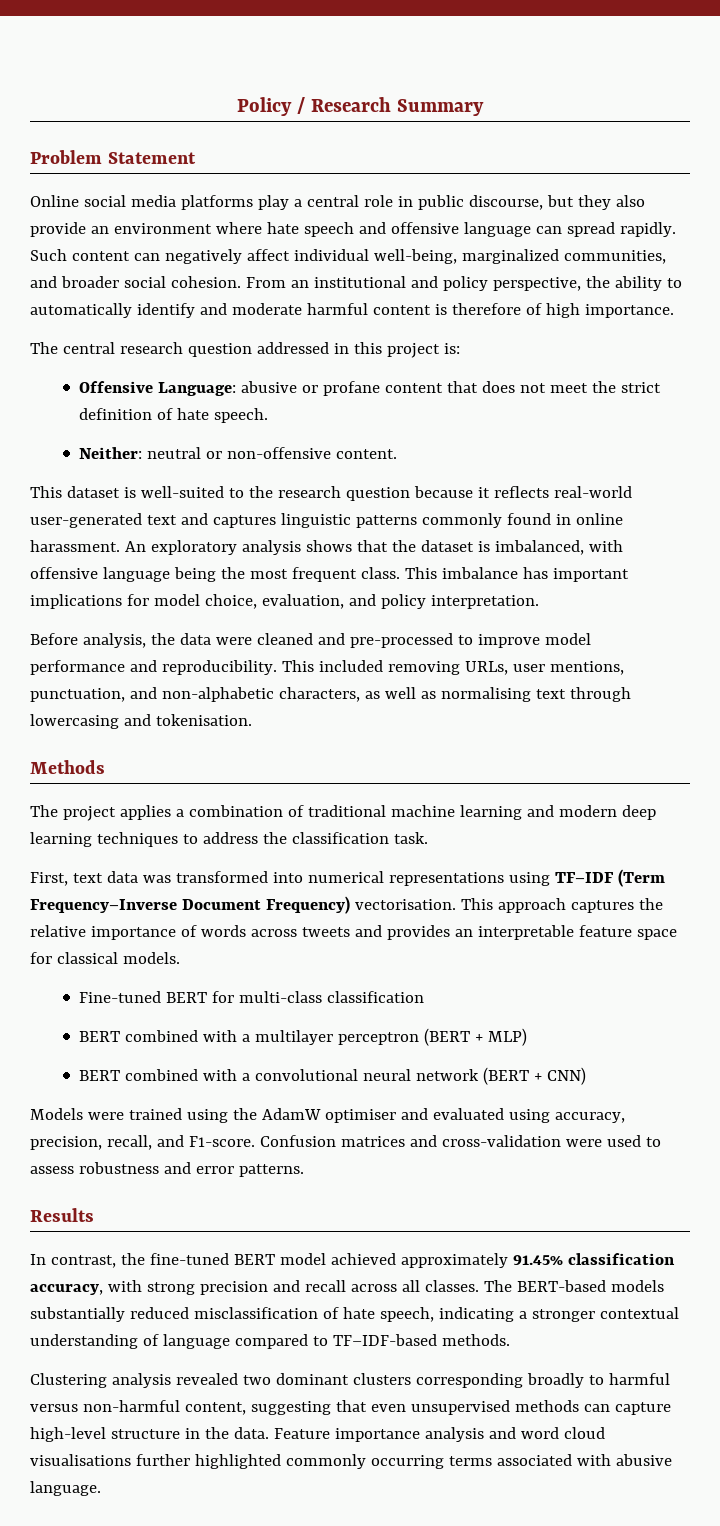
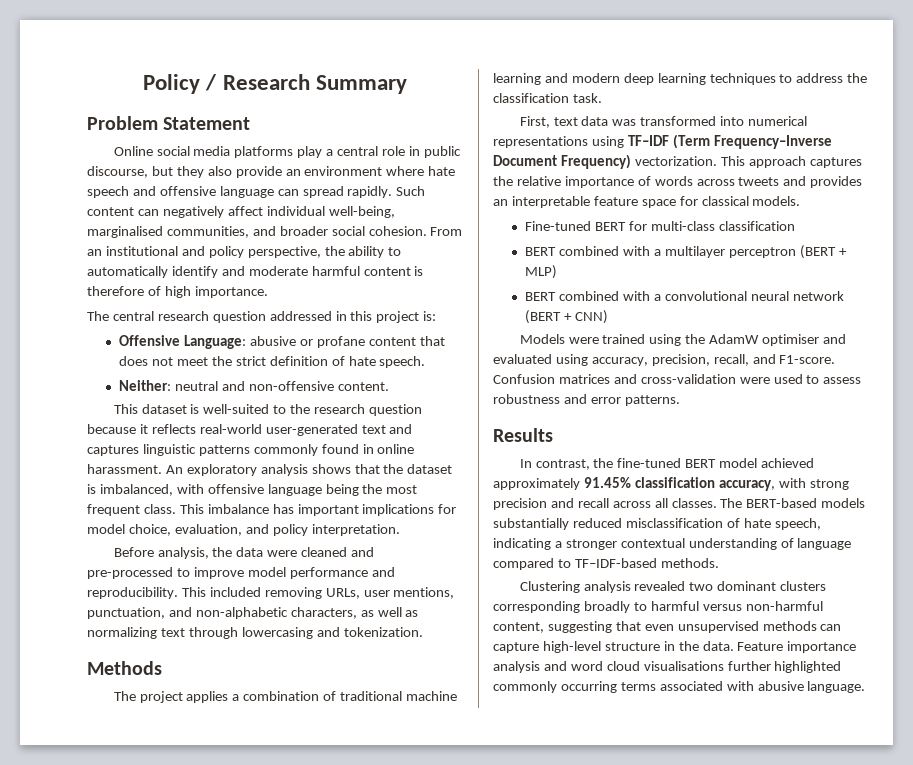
[461,249,559,264] marginalized -> [87,226,163,238] marginalised
[206,451,223,459] or -> [221,381,245,391] and
[440,687,531,702] normalising -> [87,627,157,639] normalizing
[155,714,252,726] tokenisation. -> [343,627,423,637] tokenization.
[354,899,456,910] vectorisation. -> [634,156,717,166] vectorization.

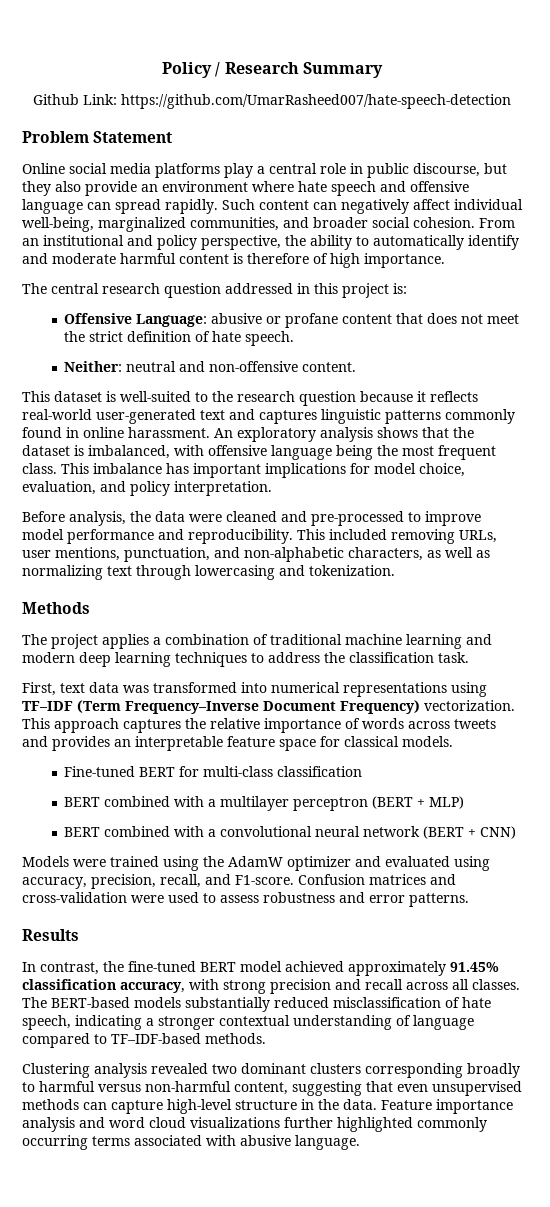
(407, 84) none -> [33,94,511,109] // Github Link: https://github.com/UmarRasheed007/hate-speech-detection
[87,226,163,238] marginalised -> [98,217,186,232] marginalized
[762,334,820,346] optimiser -> [287,856,351,871] optimizer
[643,661,724,671] visualisations -> [190,1117,280,1128] visualizations

